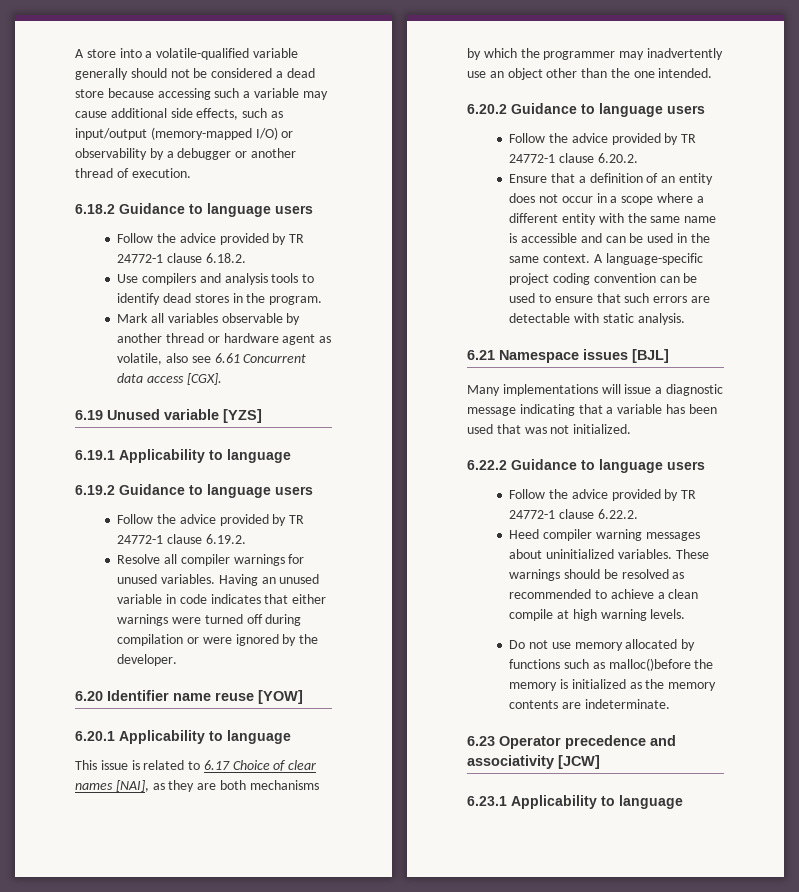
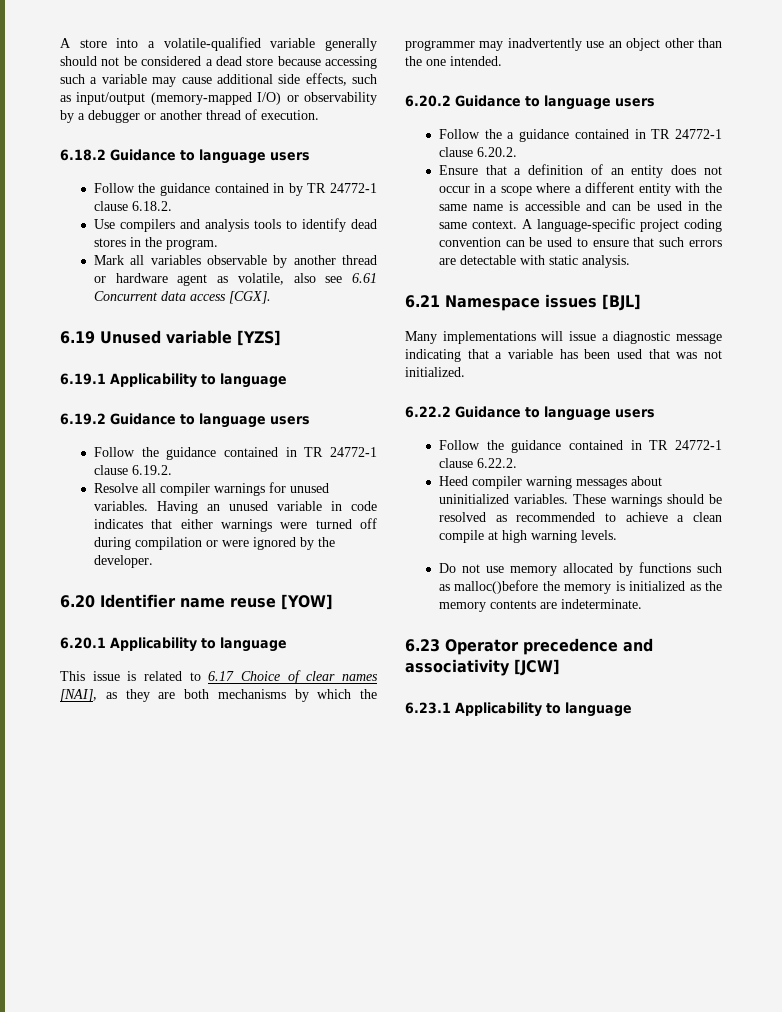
[179,233,269,245] advice provided -> [160,183,285,196] guidance contained in
[179,514,287,526] advice provided by -> [166,447,297,460] guidance contained in
[571,133,679,145] advice provided by -> [507,129,646,142] a guidance contained in
[571,489,679,501] advice provided by -> [511,440,642,453] guidance contained in

